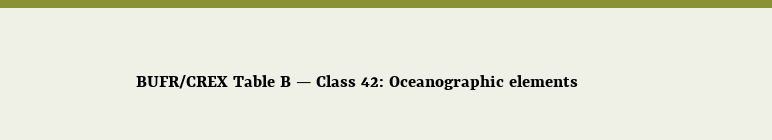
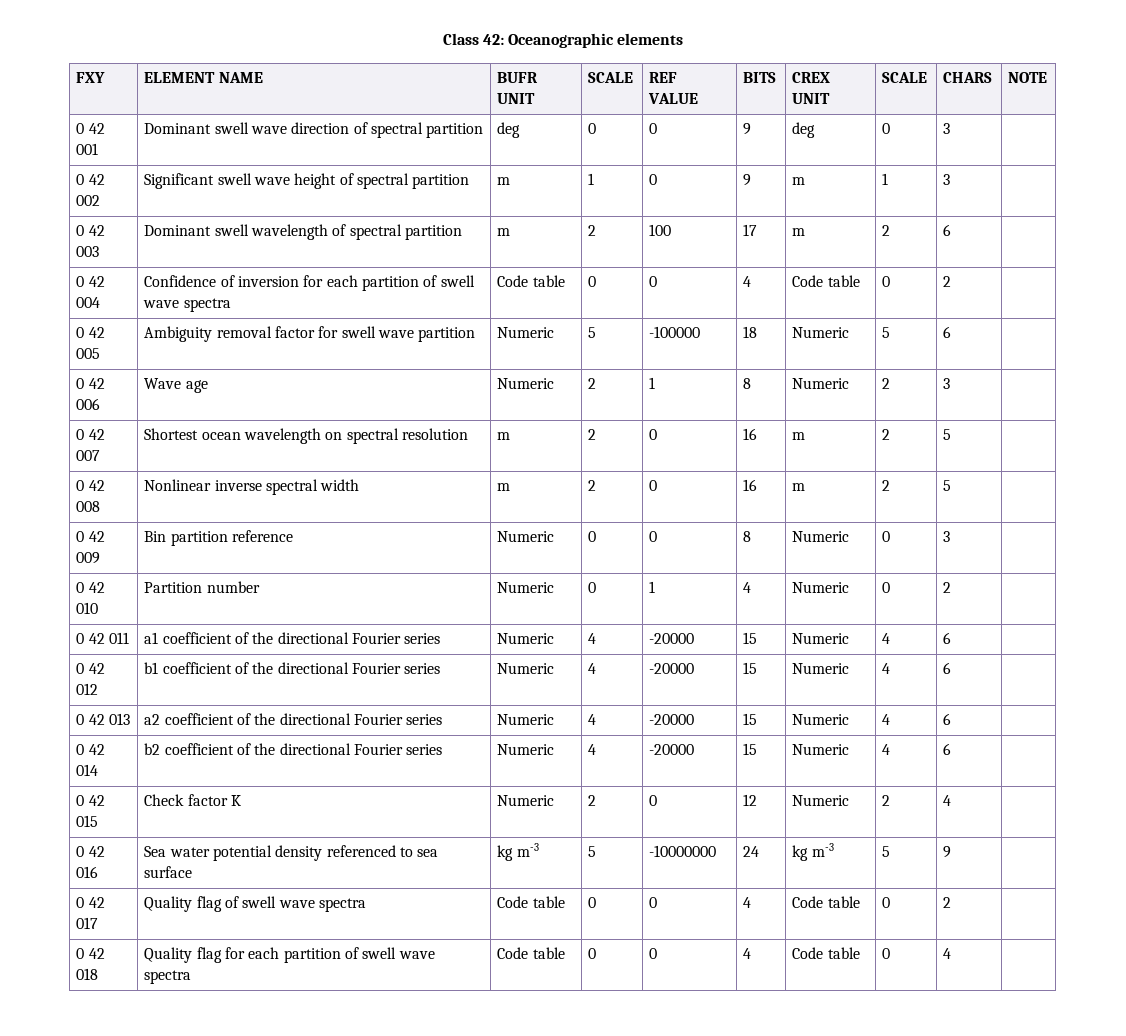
[136,75,312,89] BUFR/CREX Table B — -> (442, 39) none
(578, 81) none -> [76,72,106,83] [144,72,263,83] [497,72,539,83] [497,93,536,104] [588,72,634,83] [649,72,678,83] [648,93,699,104] [743,72,777,83] [792,72,831,83] [792,93,831,104] [882,72,928,83] [943,72,993,83] [1008,72,1048,83] [76,123,105,134] [76,143,99,155] [144,122,484,138] [497,122,521,138] [588,123,597,134] [649,123,658,134] [743,123,752,135] [792,122,816,138] [882,123,891,134] [943,123,951,134] [76,174,105,185] [76,195,101,206] [144,173,470,189] [497,177,511,185] [588,173,595,185] [649,174,658,185] [743,174,752,186] [792,177,806,185] [882,173,889,185] [943,174,951,185] [76,225,105,236] [76,246,100,257] [144,224,463,240] [497,228,511,236] [588,225,597,236] [649,224,672,236] [743,224,758,236] [792,228,806,236] [882,225,891,236] [943,224,952,236] [76,276,105,287] [76,297,101,308] [144,275,475,291] [143,298,231,312] [497,275,565,287] [588,276,597,287] [649,276,658,287] [743,276,752,287] [792,275,860,287] [882,276,891,287] [943,276,952,287] [76,327,105,338] [76,348,101,359] [144,326,476,342] [497,327,555,338] [588,327,597,338] [649,326,701,338] [743,326,758,338] [792,327,850,338] [882,327,891,338] [943,326,952,338] [76,378,105,389] [76,398,101,410] [144,378,208,393] [497,378,555,389] [588,378,597,389] [649,377,656,389] [743,378,752,389] [792,378,850,389] [882,378,891,389] [943,378,951,389] [76,429,105,440] [76,450,101,461] [144,428,469,444] [497,432,511,440] [588,429,597,440] [649,429,658,440] [743,428,758,440] [792,432,806,440] [882,429,891,440] [943,429,952,440] [76,480,105,491] [76,501,101,512] [144,479,360,495] [497,483,511,491] [588,480,597,491] [649,480,658,491] [743,479,758,491] [792,483,806,491] [882,480,891,491] [943,480,952,491] [76,531,105,542] [76,552,101,564] [144,530,294,546] [497,531,555,542] [588,531,597,542] [649,531,658,542] [743,531,752,542] [792,531,850,542] [882,531,891,542] [943,531,951,542] [76,582,105,593] [76,602,99,614] [144,581,260,593] [497,582,555,593] [588,582,597,593] [649,581,656,593] [743,582,752,593] [792,582,850,593] [882,582,891,593] [943,582,952,593] [76,632,130,644] [144,632,441,644] [497,633,555,644] [588,633,597,644] [649,633,695,644] [743,632,758,644] [792,633,850,644] [882,633,891,644] [943,632,952,644] [76,663,105,674] [76,683,99,695] [144,662,441,674] [497,663,555,674] [588,663,597,674] [649,663,695,674] [743,662,758,674] [792,663,850,674] [882,663,891,674] [943,662,952,674] [76,713,131,725] [144,713,443,725] [497,714,555,725] [588,714,597,725] [649,714,695,725] [743,713,758,725] [792,714,850,725] [882,714,891,725] [943,713,952,725] [76,744,105,755] [76,764,99,776] [144,743,443,755] [497,744,555,755] [588,744,597,755] [649,744,695,755] [743,743,758,755] [792,744,850,755] [882,744,891,755] [943,743,952,755] [76,795,105,806] [76,815,99,827] [144,794,242,806] [497,795,555,806] [588,795,597,806] [649,795,658,806] [743,794,758,806] [792,795,850,806] [882,795,891,806] [943,795,952,806] [76,846,105,857] [76,866,99,878] [144,845,439,861] [144,866,193,878] [497,843,539,861] [588,846,597,857] [649,845,717,857] [743,846,760,857] [792,843,834,861] [882,846,891,857] [943,846,952,858] [76,897,105,908] [76,917,99,929] [144,896,367,912] [497,896,565,908] [588,897,597,908] [649,897,658,908] [743,897,752,908] [792,896,860,908] [882,897,891,908] [943,897,952,908] [76,948,105,959] [76,968,99,980] [144,947,435,963] [144,970,192,984] [497,947,565,959] [588,948,597,959] [649,948,658,959] [743,948,752,959] [792,947,860,959] [882,948,891,959] [943,948,952,959] // FXY | ELEMENT NAME | BUFR UNIT | SCALE | REF VALUE | BITS | CREX UNIT | SCALE | CHARS | NOTE // 0 42 001 | Dominant swell wave direction of spectral partition | deg | 0 | 0 | 9 | deg | 0 | 3 | // 0 42 002 | Significant swell wave height of spectral partition | m | 1 | 0 | 9 | m | 1 | 3 | // 0 42 003 | Dominant swell wavelength of spectral partition | m | 2 | 100 | 17 | m | 2 | 6 | // 0 42 004 | Confidence of inversion for each partition of swell wave spectra | Code table | 0 | 0 | 4 | Code table | 0 | 2 | // 0 42 005 | Ambiguity removal factor for swell wave partition | Numeric | 5 | -100000 | 18 | Numeric | 5 | 6 | // 0 42 006 | Wave age | Numeric | 2 | 1 | 8 | Numeric | 2 | 3 | // 0 42 007 | Shortest ocean wavelength on spectral resolution | m | 2 | 0 | 16 | m | 2 | 5 | // 0 42 008 | Nonlinear inverse spectral width | m | 2 | 0 | 16 | m | 2 | 5 | // 0 42 009 | Bin partition reference | Numeric | 0 | 0 | 8 | Numeric | 0 | 3 | // 0 42 010 | Partition number | Numeric | 0 | 1 | 4 | Numeric | 0 | 2 | // 0 42 011 | a1 coefficient of the directional Fourier series | Numeric | 4 | -20000 | 15 | Numeric | 4 | 6 | // 0 42 012 | b1 coefficient of the directional Fourier series | Numeric | 4 | -20000 | 15 | Numeric | 4 | 6 | // 0 42 013 | a2 coefficient of the directional Fourier series | Numeric | 4 | -20000 | 15 | Numeric | 4 | 6 | // 0 42 014 | b2 coefficient of the directional Fourier series | Numeric | 4 | -20000 | 15 | Numeric | 4 | 6 | // 0 42 015 | Check factor K | Numeric | 2 | 0 | 12 | Numeric | 2 | 4 | // 0 42 016 | Sea water potential density referenced to sea surface | kg m-3 | 5 | -10000000 | 24 | kg m-3 | 5 | 9 | // 0 42 017 | Quality flag of swell wave spectra | Code table | 0 | 0 | 4 | Code table | 0 | 2 | // 0 42 018 | Quality flag for each partition of swell wave spectra | Code table | 0 | 0 | 4 | Code table | 0 | 4 |

